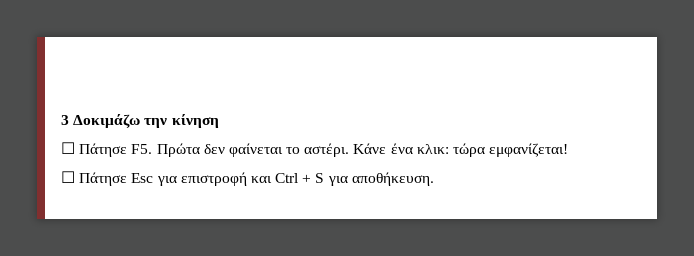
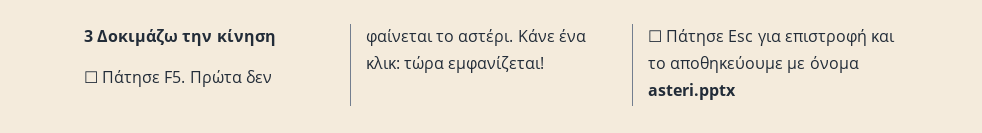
[275,172,434,186] Ctrl + S για αποθήκευση. -> [648,56,859,73] [648,83,736,100] το αποθηκεύουμε με όνομα asteri.pptx

